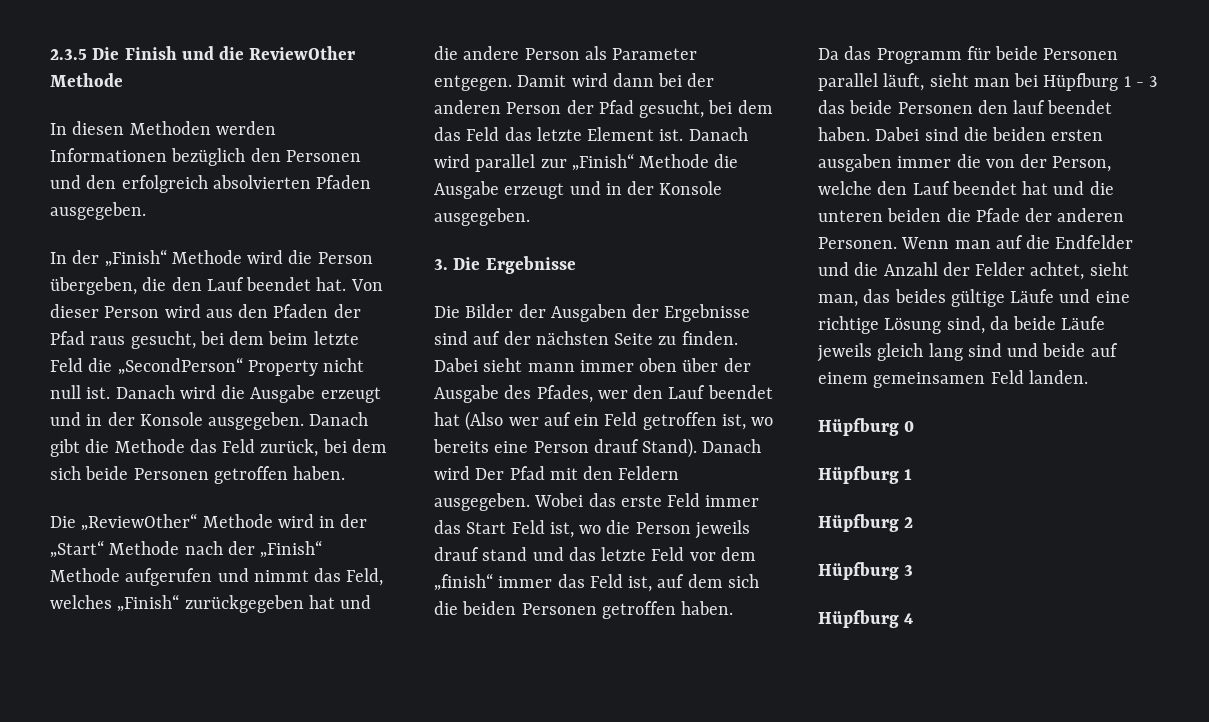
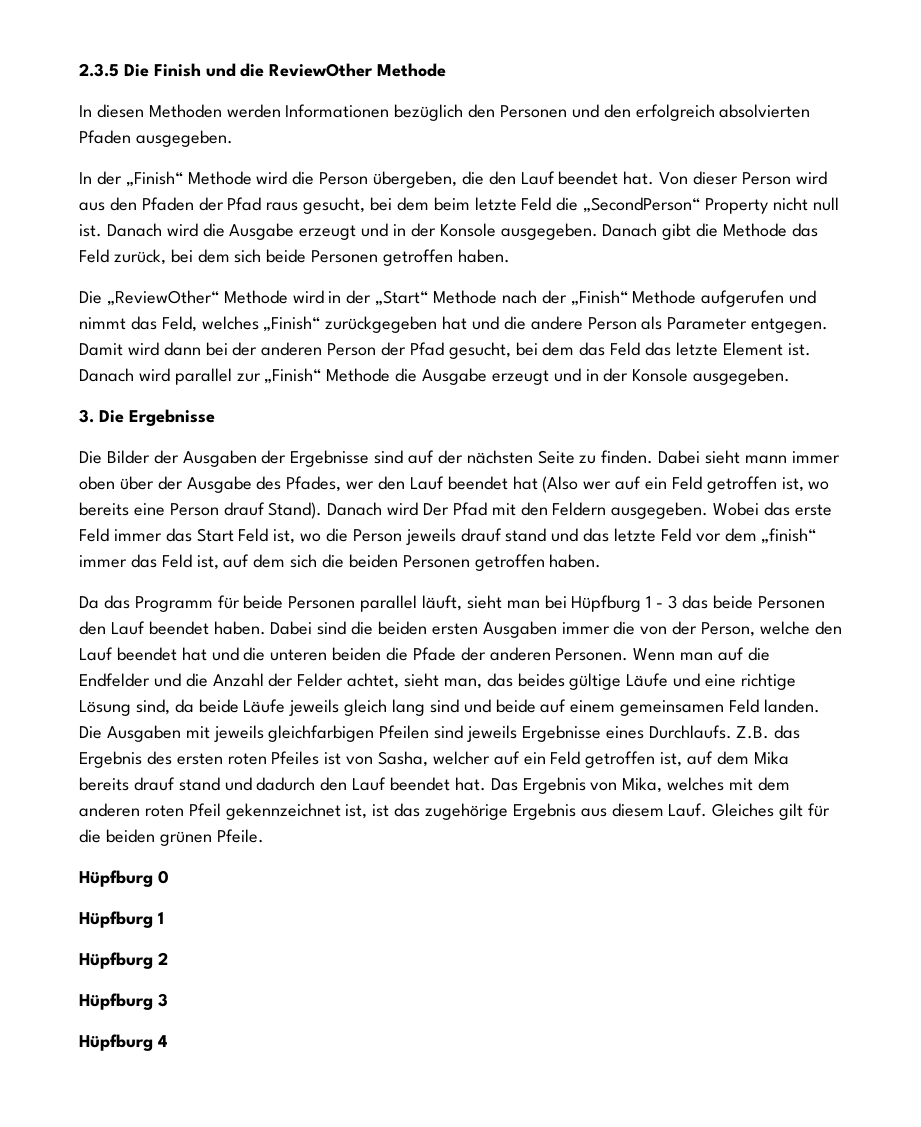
[1013,100,1046,114] lauf -> [110,621,145,635] Lauf
[818,154,892,172] ausgaben -> [482,621,557,638] Ausgaben
(1088, 377) none -> [79,725,801,742] [79,751,789,768] [79,777,790,794] [79,803,831,820] [79,829,264,846] Die Ausgaben mit jeweils gleichfarbigen Pfeilen sind jeweils Ergebnisse eines Durchlaufs. Z.B. das Ergebnis des ersten roten Pfeiles ist von Sasha, welcher auf ein Feld getroffen ist, auf dem Mika bereits drauf stand und dadurch den Lauf beendet hat. Das Ergebnis von Mika, welches mit dem anderen roten Pfeil gekennzeichnet ist, ist das zugehörige Ergebnis aus diesem Lauf. Gleiches gilt für die beiden grünen Pfeile.

